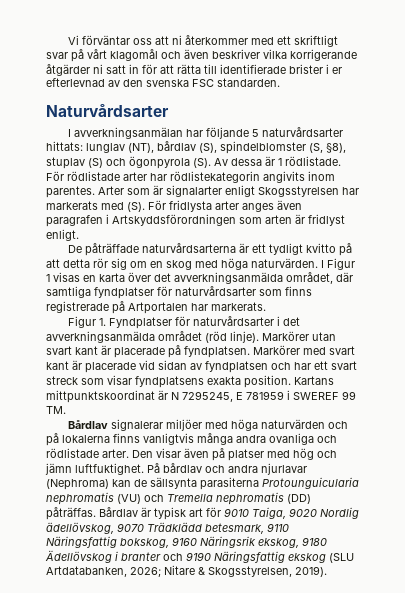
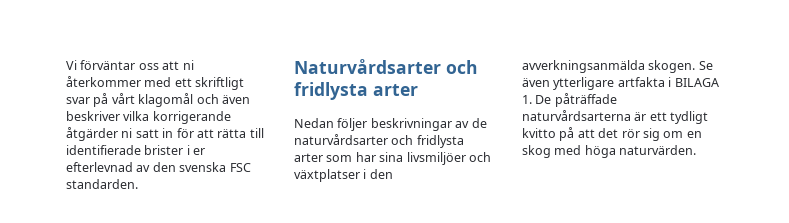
[68,127,344,139] [46,141,346,154] [46,156,341,169] [46,171,335,183] [46,185,359,198] [46,200,302,212] [46,214,345,227] [46,229,79,241] // I avverkningsanmälan har följande 5 naturvårdsarter hittats: lunglav (NT), bårdlav (S), spindelblomster (S, §8), stuplav (S) och ögonpyrola (S). Av dessa är 1 rödlistade. För rödlistade arter har rödlistekategorin angivits inom parentes. Arter som är signalarter enligt Skogsstyrelsen har markerats med (S). För fridlysta arter anges även paragrafen i Artskyddsförordningen som arten är fridlyst enligt. // -> [446,60,478,74] [294,82,418,100] [294,118,487,131] [294,134,464,148] [294,152,491,165] [294,169,393,182] [522,60,713,73] [522,77,719,90] [522,95,532,104] och fridlysta arter // Nedan följer beskrivningar av de naturvårdsarter och fridlysta arter som har sina livsmiljöer och växtplatser i den avverkningsanmälda skogen. Se även ytterligare artfakta i BILAGA 1.
[63,259,90,268] detta -> [598,128,619,138] det
[321,258,355,270] [46,272,353,284] [46,286,312,299] [46,301,266,314] [68,316,301,329] [46,331,336,343] [46,345,355,358] [46,360,357,373] [46,375,334,388] [46,390,356,403] [46,406,66,414] [68,419,349,431] [46,433,337,446] [46,448,337,461] [45,463,307,475] [46,477,359,490] [46,492,311,505] [46,507,359,520] [46,522,289,534] [46,536,327,548] [45,550,354,563] [46,565,327,577] I Figur 1 visas en karta över det avverkningsanmälda området, där samtliga fyndplatser för naturvårdsarter som finns registrerade på Artportalen har markerats. // Figur 1. Fyndplatser för naturvårdsarter i det avverkningsanmälda området (röd linje). Markörer utan svart kant är placerade på fyndplatsen. Markörer med svart kant är placerade vid sidan av fyndplatsen och har ett svart streck som visar fyndplatsens exakta position. Kartans mittpunktskoordinat är N 7295245, E 781959 i SWEREF 99 TM. // Bårdlav signalerar miljöer med höga naturvärden och på lokalerna finns vanligtvis många andra ovanliga och rödlistade arter. Den visar även på platser med hög och jämn luftfuktighet. På bårdlav och andra njurlavar (Nephroma) kan de sällsynta parasiterna Protounguicularia nephromatis (VU) och Tremella nephromatis (DD) påträffas. Bårdlav är typisk art för 9010 Taiga, 9020 Nordlig ädellövskog, 9070 Trädklädd betesmark, 9110 Näringsfattig bokskog, 9160 Näringsrik ekskog, 9180 Ädellövskog i branter och 9190 Näringsfattig ekskog (SLU Artdatabanken, 2026; Nitare & Skogsstyrelsen, 2019). -> (697, 150) none

